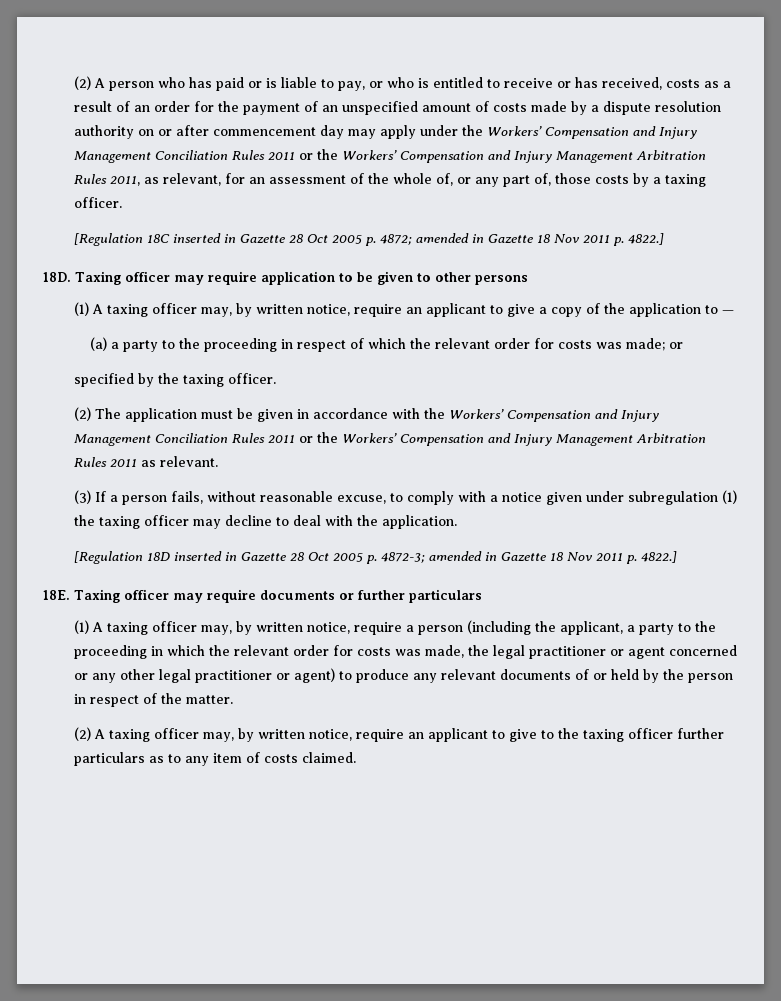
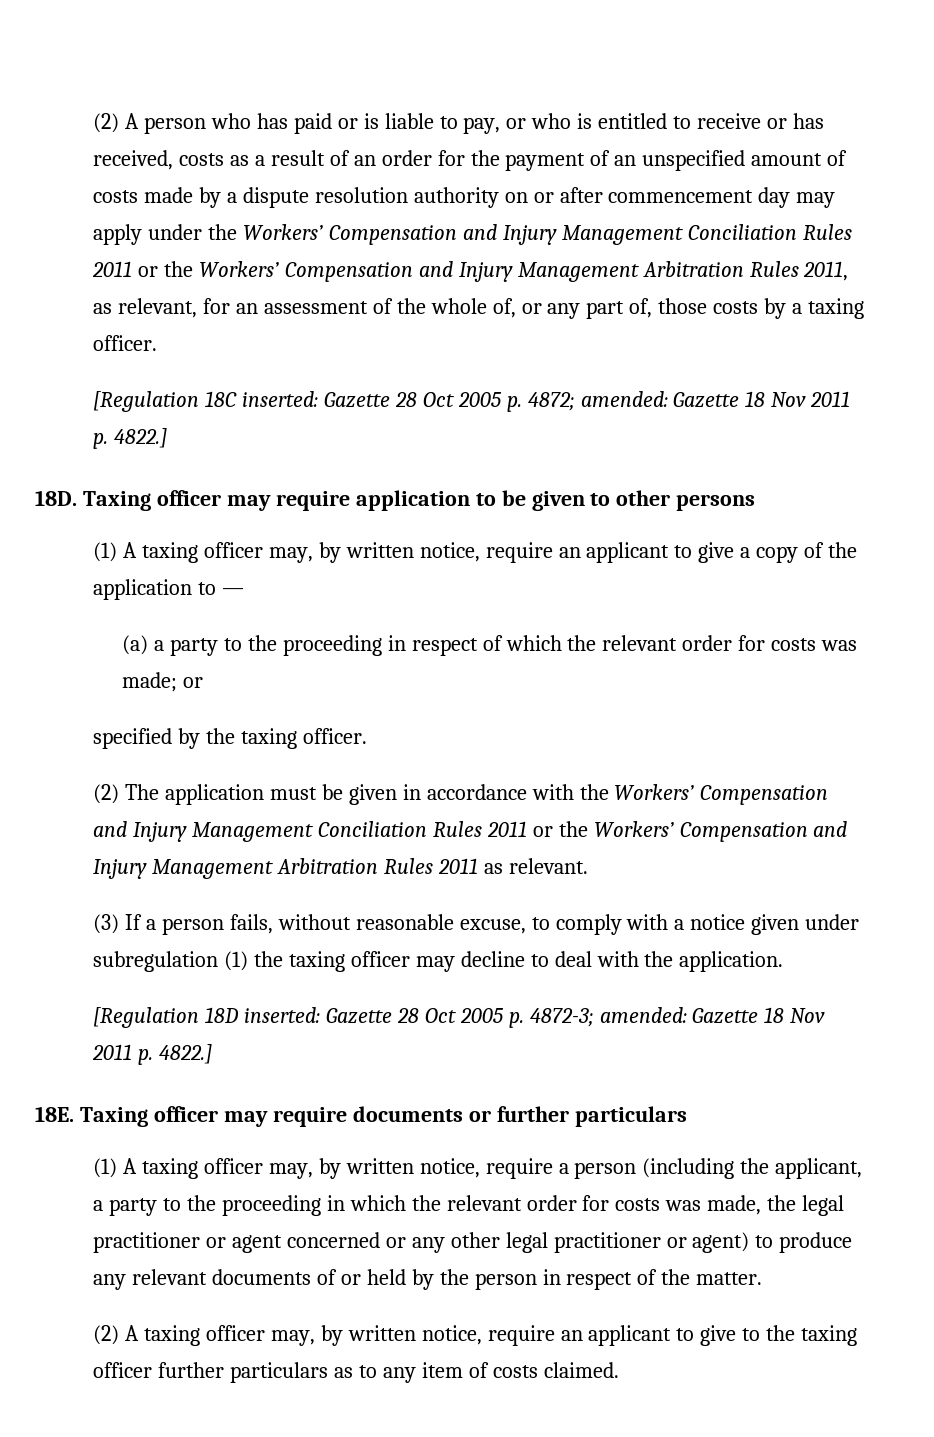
[173,233,237,243] inserted in -> [241,391,318,407] inserted:
[416,233,485,243] amended in -> [580,391,668,407] amended:
[174,551,238,561] inserted in -> [243,1007,320,1023] inserted:
[429,551,498,561] amended in -> [599,1007,687,1023] amended:

